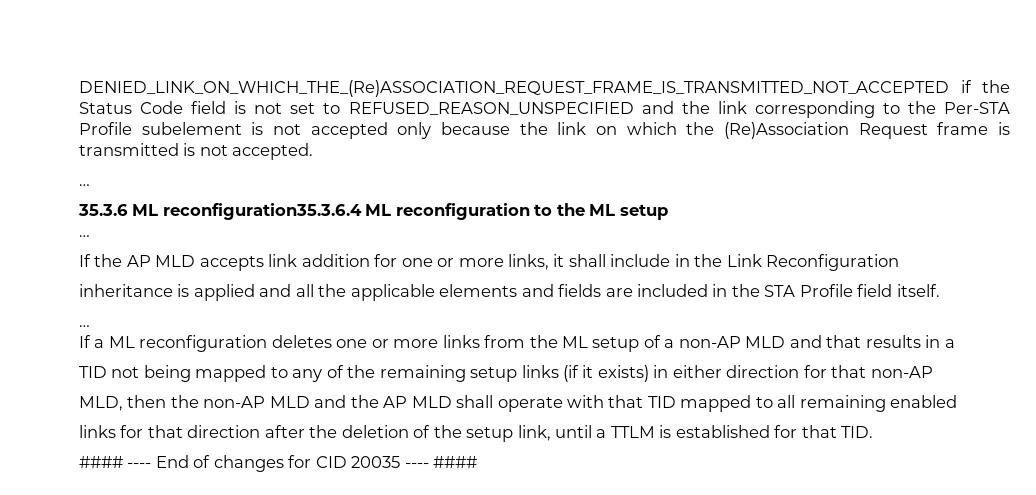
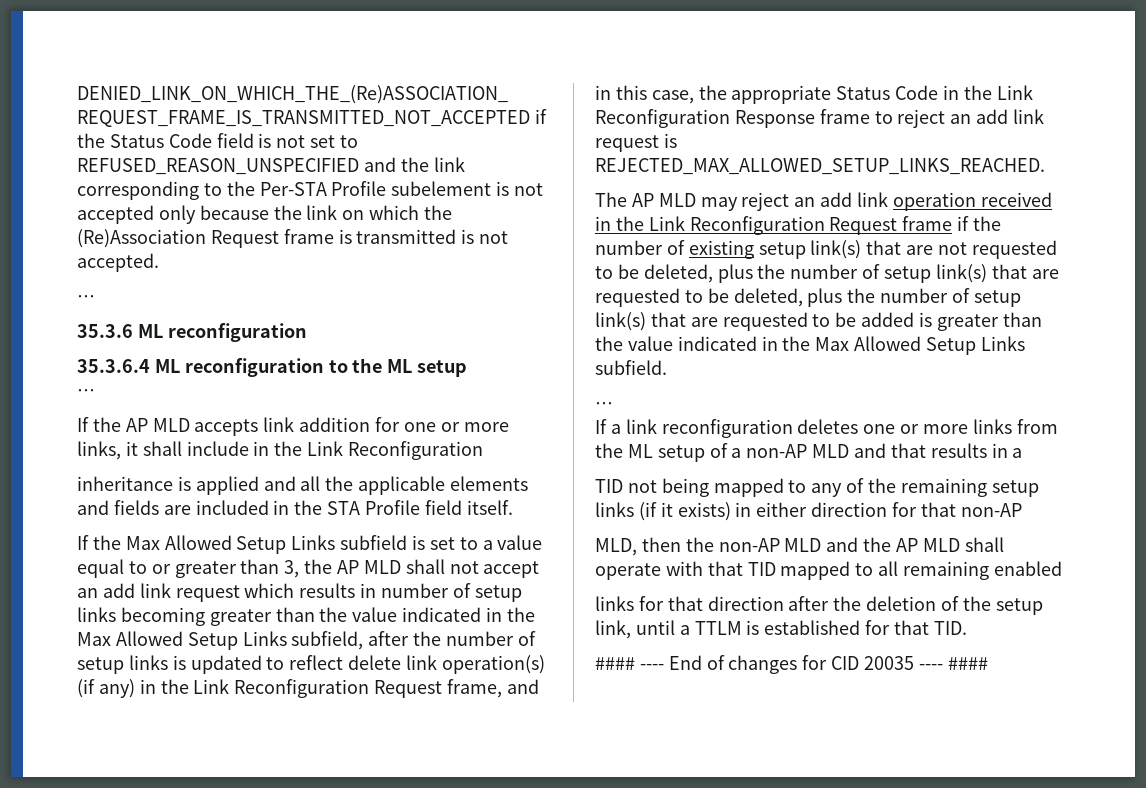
[162,203,362,220] reconfiguration35.3.6.4 -> [167,323,307,342] [77,359,150,373] reconfiguration // 35.3.6.4
(940, 290) none -> [77,535,543,554] [77,559,540,578] [77,583,522,602] [77,607,535,626] [77,631,536,650] [77,655,545,674] [77,679,539,698] [595,85,1033,104] [595,109,1045,128] [595,133,677,152] [595,158,1045,175] [595,192,1052,211] [595,216,1002,235] [595,240,1057,259] [595,264,1059,283] [595,288,1021,307] [595,312,1042,331] [595,336,1025,355] [595,360,667,375] // If the Max Allowed Setup Links subfield is set to a value equal to or greater than 3, the AP MLD shall not accept an add link request which results in number of setup links becoming greater than the value indicated in the Max Allowed Setup Links subfield, after the number of setup links is updated to reflect delete link operation(s) (if any) in the Link Reconfiguration Request frame, and in this case, the appropriate Status Code in the Link Reconfiguration Response frame to reject an add link request is REJECTED_MAX_ALLOWED_SETUP_LINKS_REACHED. // The AP MLD may reject an add link operation received in the Link Reconfiguration Request frame if the number of existing setup link(s) that are not requested to be deleted, plus the number of setup link(s) that are requested to be deleted, plus the number of setup link(s) that are requested to be added is greater than the value indicated in the Max Allowed Setup Links subfield.
[108,336,135,348] ML -> [625,419,657,434] link

